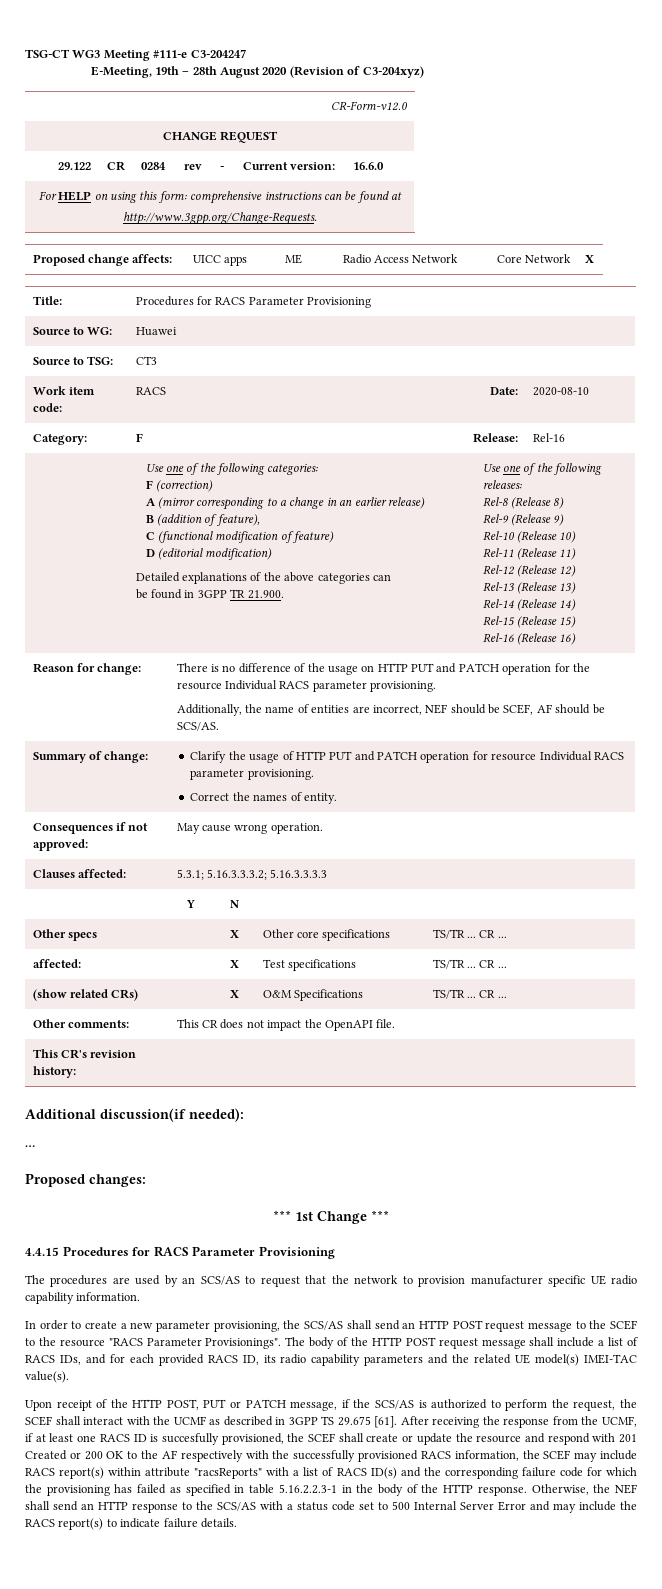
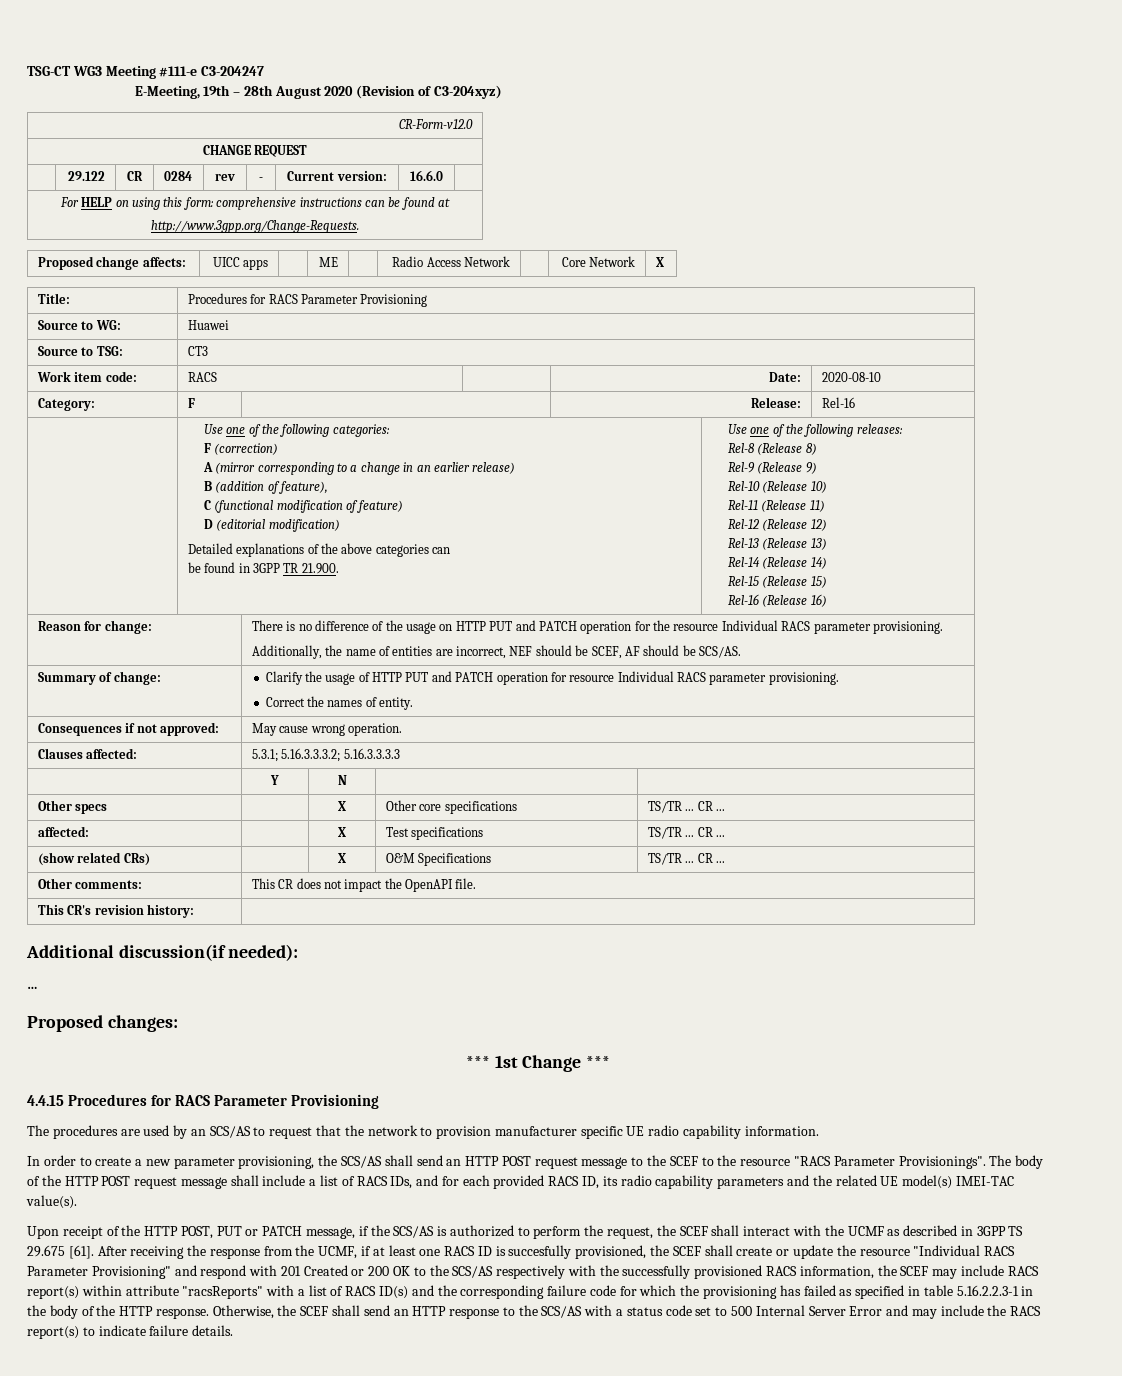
(522, 1439) none -> [913,1245,1016,1256] [27,1266,171,1279] "Individual RACS Parameter Provisioning"
[161,1450,177,1459] AF -> [452,1266,494,1278] SCS/AS
[615,1484,637,1494] NEF -> [300,1306,329,1316] SCEF

